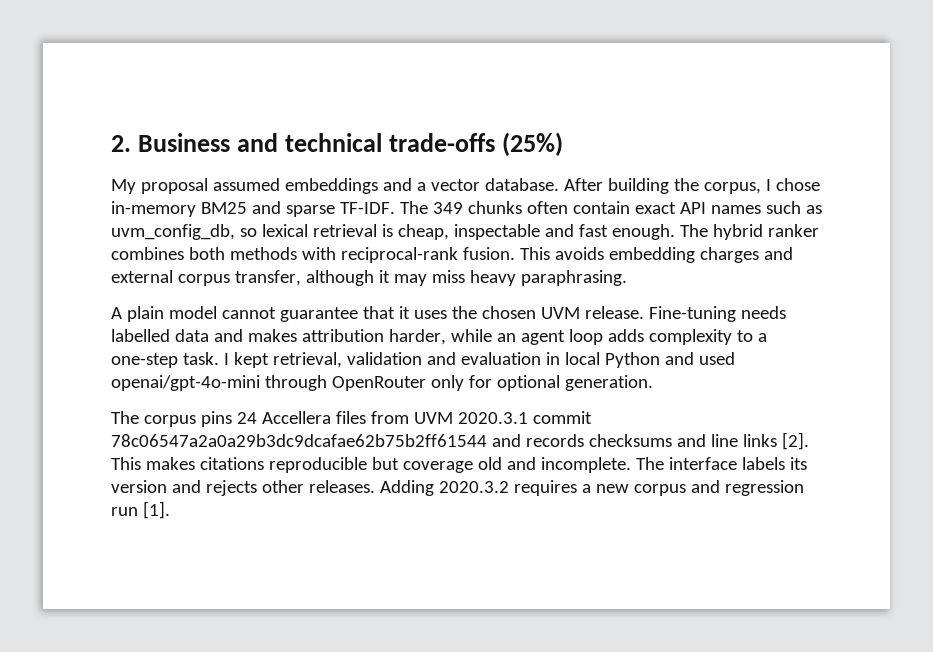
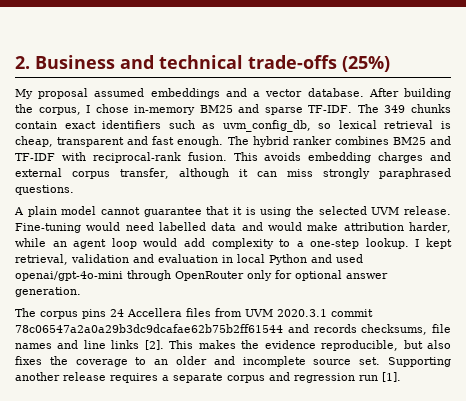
[526,201,568,214] often -> (451, 108) none
[679,202,761,214] API names -> [102,120,162,129] identifiers
[453,224,540,240] inspectable -> [57,137,125,147] transparent
[188,247,297,260] both methods -> [392,136,452,145] [15,153,55,161] BM25 and TF-IDF
[393,270,627,286] may miss heavy paraphrasing. -> [256,168,451,179] [15,185,74,195] can miss strongly paraphrased questions.
[413,306,536,319] uses the chosen -> [245,206,367,217] is using the selected
[740,306,786,319] needs -> [86,222,154,231] would need
[247,329,297,342] makes -> [268,222,339,231] would make
[607,329,644,342] adds -> [143,238,205,247] would add
[182,352,219,365] task. -> [365,238,409,249] lookup.
(560, 383) none -> [346,273,388,279] answer
[588,434,672,447] checksums -> [361,324,451,335] [15,343,52,349] checksums, file names
[199,457,807,473] [111,480,509,496] citations reproducible but coverage old and incomplete. The interface labels its version and rejects other releases. Adding 2020.3.2 -> [241,340,451,351] [15,356,452,367] [15,372,106,381] the evidence reproducible, but also fixes the coverage to an older and incomplete source set. Supporting another release
[595,484,629,493] new -> [173,373,223,383] separate

